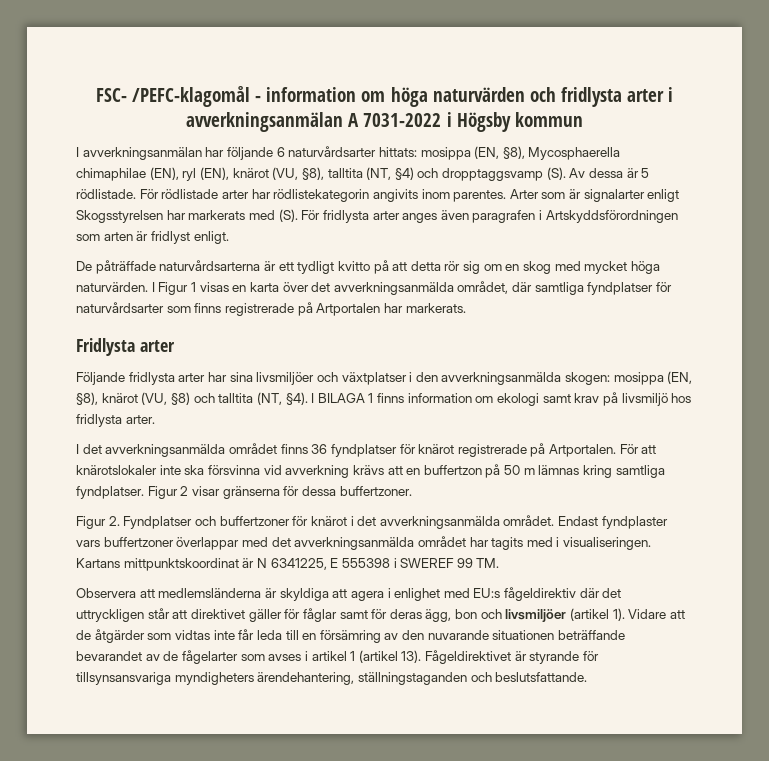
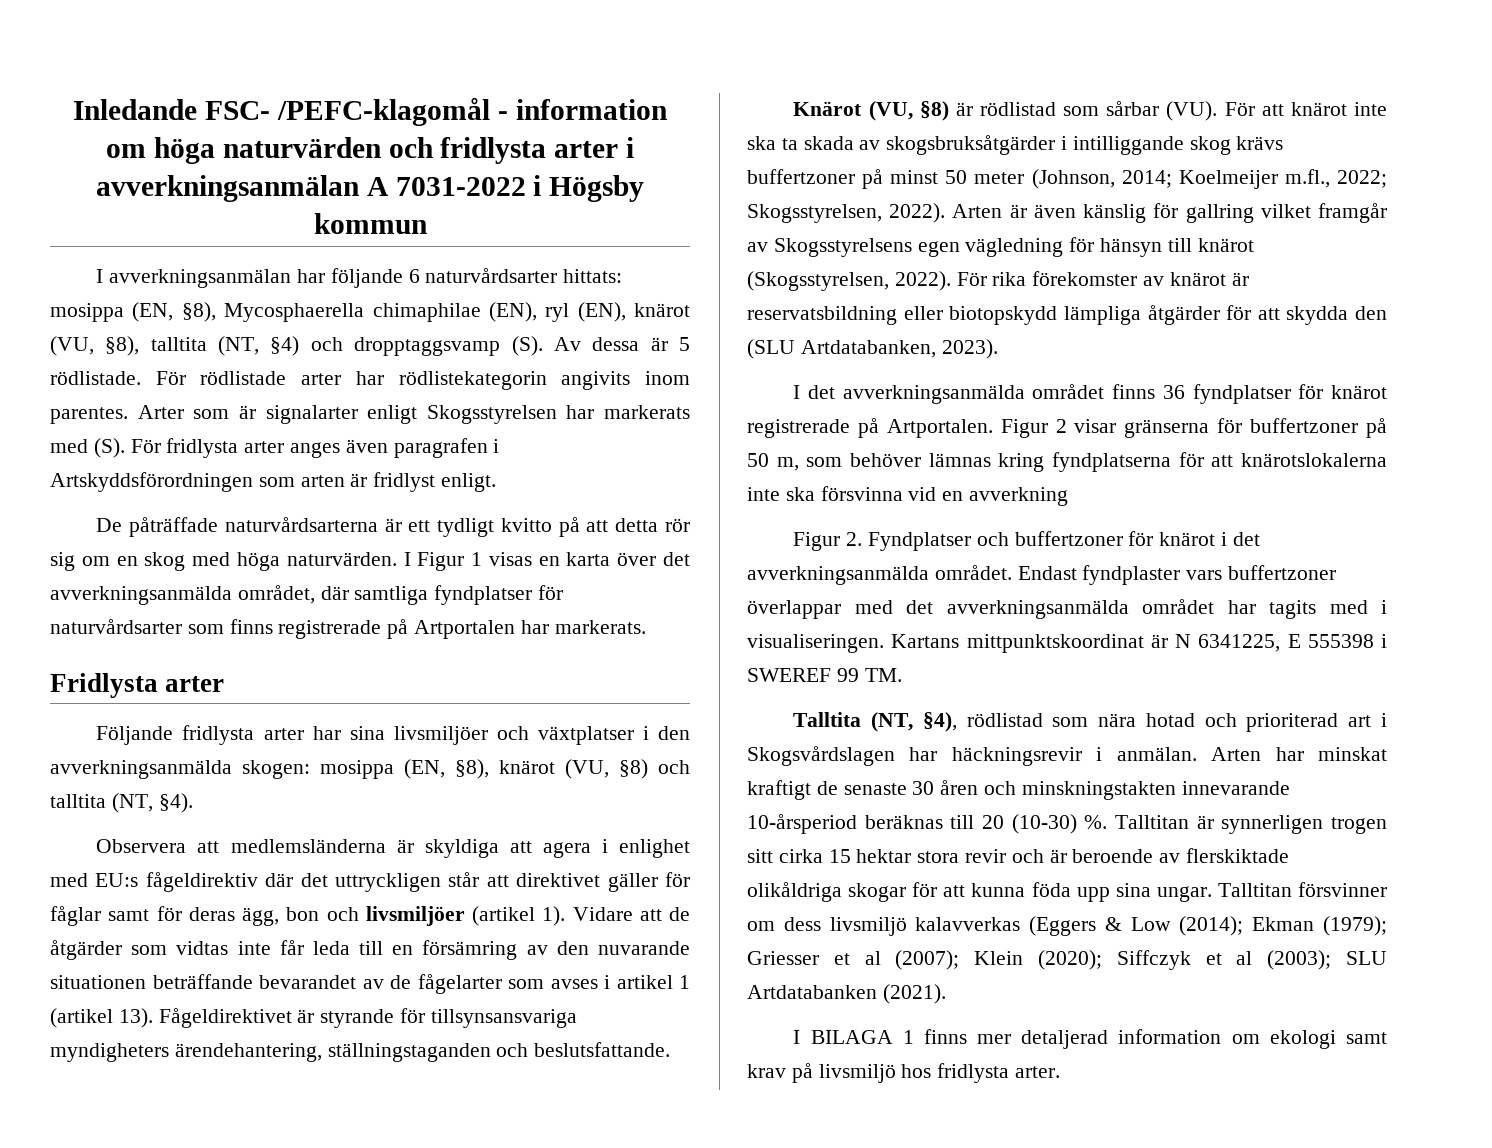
(95, 95) none -> [73,99,198,120] Inledande
[584,261,628,274] mycket -> (231, 559) none
[311,392,692,406] [76,414,155,427] [76,443,657,457] [76,464,665,478] [76,486,412,499] [76,515,668,529] [76,536,652,550] [76,558,500,571] I BILAGA 1 finns information om ekologi samt krav på livsmiljö hos fridlysta arter. // I det avverkningsanmälda området finns 36 fyndplatser för knärot registrerade på Artportalen. För att knärotslokaler inte ska försvinna vid avverkning krävs att en buffertzon på 50 m lämnas kring samtliga fyndplatser. Figur 2 visar gränserna för dessa buffertzoner. // Figur 2. Fyndplatser och buffertzoner för knärot i det avverkningsanmälda området. Endast fyndplaster vars buffertzoner överlappar med det avverkningsanmälda området har tagits med i visualiseringen. Kartans mittpunktskoordinat är N 6341225, E 555398 i SWEREF 99 TM. -> (193, 803) none
(588, 677) none -> [793,101,1387,121] [747,135,1284,155] [747,169,1387,189] [747,203,1387,223] [747,237,1254,257] [747,271,1249,291] [747,305,1387,325] [747,339,998,359] [793,384,1387,404] [747,418,1387,438] [747,452,1387,472] [747,486,1069,506] [793,531,1260,551] [747,565,1337,585] [747,599,1387,619] [747,634,1387,653] [747,668,902,682] [793,712,1387,732] [747,746,1387,766] [747,780,1290,800] [747,814,1387,834] [747,848,1290,863] [747,882,1387,902] [747,916,1387,936] [747,950,1387,970] [747,984,946,1004] [793,1029,1387,1049] [747,1063,1061,1083] // Knärot (VU, §8) är rödlistad som sårbar (VU). För att knärot inte ska ta skada av skogsbruksåtgärder i intilliggande skog krävs buffertzoner på minst 50 meter (Johnson, 2014; Koelmeijer m.fl., 2022; Skogsstyrelsen, 2022). Arten är även känslig för gallring vilket framgår av Skogsstyrelsens egen vägledning för hänsyn till knärot (Skogsstyrelsen, 2022). För rika förekomster av knärot är reservatsbildning eller biotopskydd lämpliga åtgärder för att skydda den (SLU Artdatabanken, 2023). // I det avverkningsanmälda området finns 36 fyndplatser för knärot registrerade på Artportalen. Figur 2 visar gränserna för buffertzoner på 50 m, som behöver lämnas kring fyndplatserna för att knärotslokalerna inte ska försvinna vid en avverkning // Figur 2. Fyndplatser och buffertzoner för knärot i det avverkningsanmälda området. Endast fyndplaster vars buffertzoner överlappar med det avverkningsanmälda området har tagits med i visualiseringen. Kartans mittpunktskoordinat är N 6341225, E 555398 i SWEREF 99 TM. // Talltita (NT, §4), rödlistad som nära hotad och prioriterad art i Skogsvårdslagen har häckningsrevir i anmälan. Arten har minskat kraftigt de senaste 30 åren och minskningstakten innevarande 10-årsperiod beräknas till 20 (10-30) %. Talltitan är synnerligen trogen sitt cirka 15 hektar stora revir och är beroende av flerskiktade olikåldriga skogar för att kunna föda upp sina ungar. Talltitan försvinner om dess livsmiljö kalavverkas (Eggers & Low (2014); Ekman (1979); Griesser et al (2007); Klein (2020); Siffczyk et al (2003); SLU Artdatabanken (2021). // I BILAGA 1 finns mer detaljerad information om ekologi samt krav på livsmiljö hos fridlysta arter.

